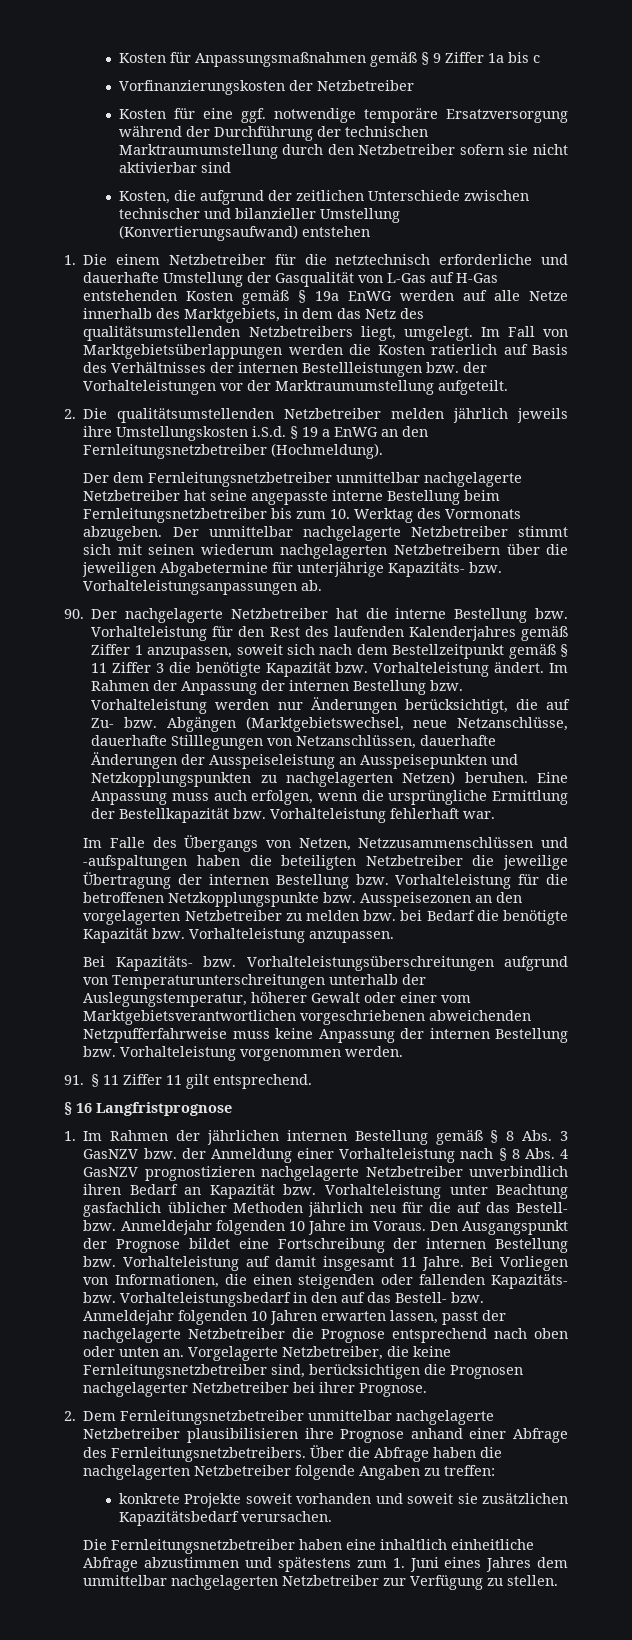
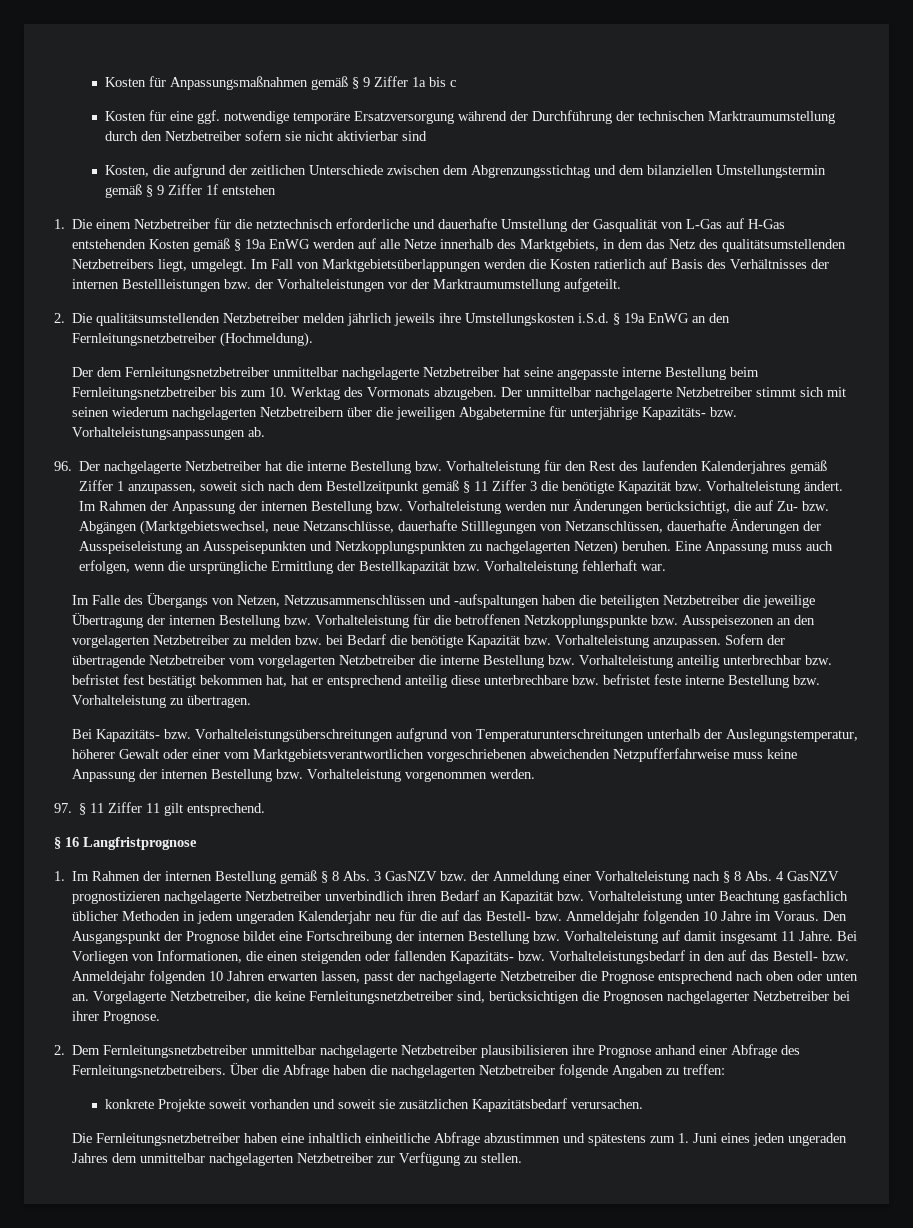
[118,80,414,95] // Vorfinanzierungskosten der Netzbetreiber -> (457, 83) none
[118,208,400,223] [118,225,298,241] technischer und bilanzieller Umstellung (Konvertierungsaufwand) -> [443,165,827,178] [105,184,219,198] dem Abgrenzungsstichtag und dem bilanziellen Umstellungstermin gemäß § 9 Ziffer 1f
[302,427,331,437] 19 a -> [624,313,646,323] 19a
[64,609,84,619] 90. -> [54,461,72,471] 96.
(395, 937) none -> [724,634,785,645] [71,655,832,668] [71,674,820,688] [71,695,251,708] Sofern der übertragende Netzbetreiber vom vorgelagerten Netzbetreiber die interne Bestellung bzw. Vorhalteleistung anteilig unterbrechbar bzw. befristet fest bestätigt bekommen hat, hat er entsprechend anteilig diese unterbrechbare bzw. befristet feste interne Bestellung bzw. Vorhalteleistung zu übertragen.
[64,1075,84,1085] 91. -> [54,803,72,813] 97.
[207,1130,280,1145] jährlichen -> (162, 876) none
[308,1202,364,1217] jährlich -> [183,911,372,924] in jedem ungeraden Kalenderjahr
(482, 1562) none -> [752,1133,847,1146] jeden ungeraden

